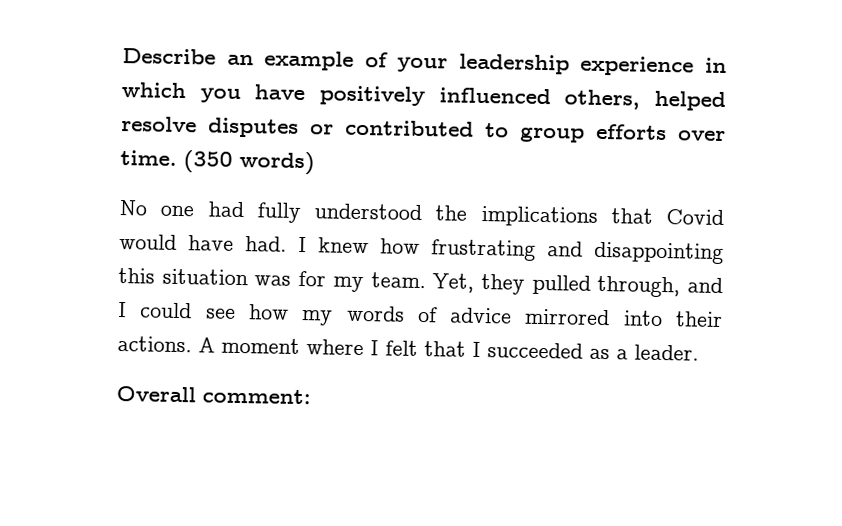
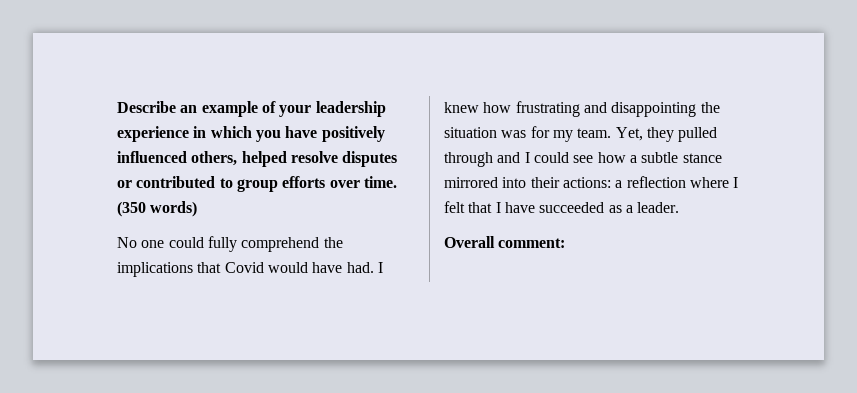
[207,201,422,223] had fully understood -> [168,236,320,252] could fully comprehend
[118,267,155,284] this -> [700,102,720,113] the
[597,275,681,298] through, -> [444,152,493,167] through
[301,305,723,327] [117,335,300,354] my words of advice mirrored into their actions. A moment -> [629,152,722,163] [444,176,686,188] a subtle stance mirrored into their actions: a reflection
(481, 349) none -> [504,202,535,213] have

